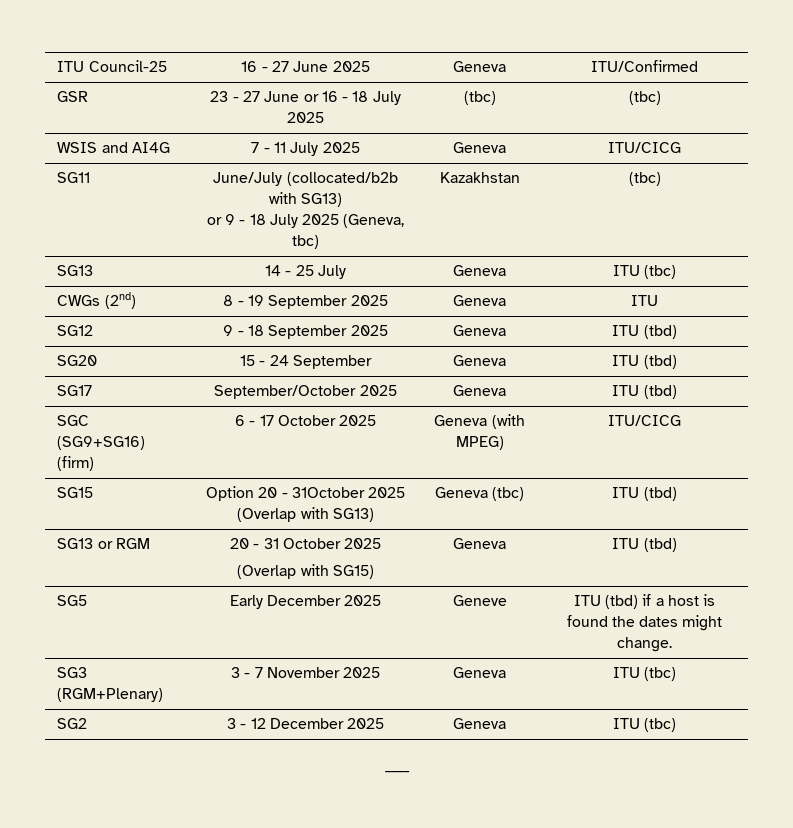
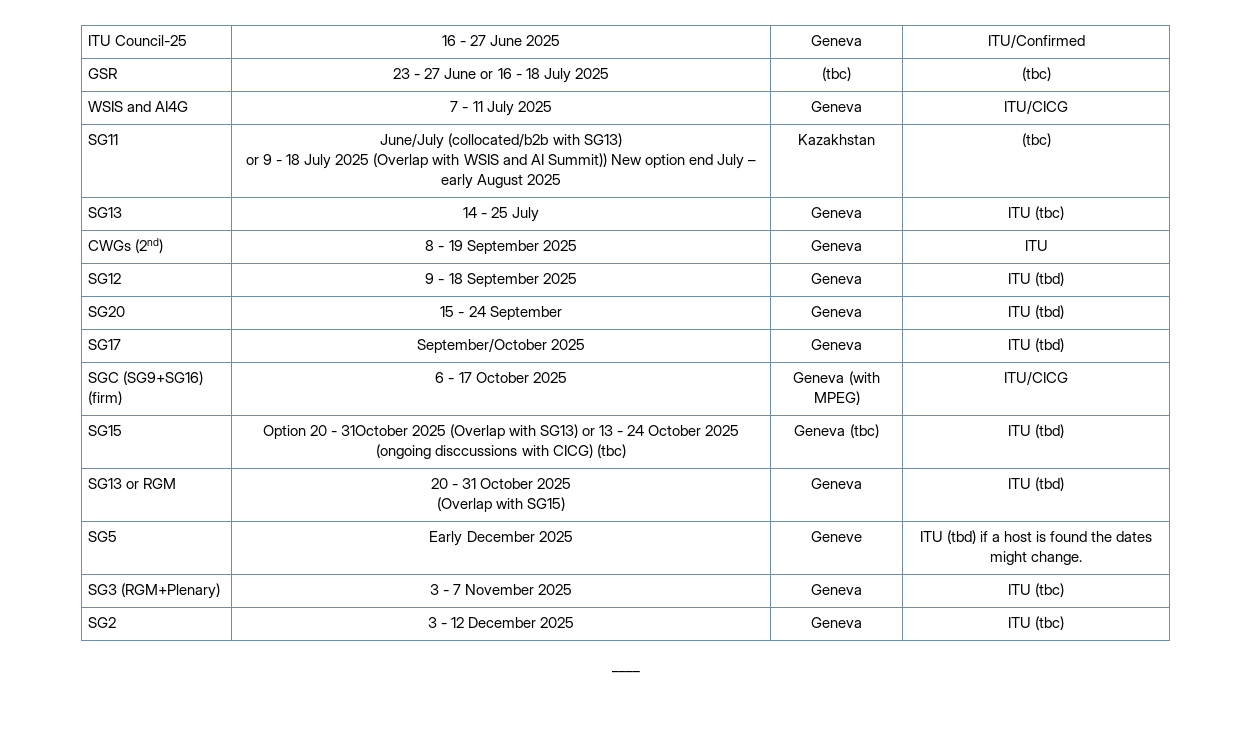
[343,214,405,228] [292,235,319,249] (Geneva, tbc) -> [373,153,756,169] [440,174,562,189] (Overlap with WSIS and AI Summit)) New option end July – early August 2025
(374, 515) none -> [582,425,740,436] [376,444,626,459] or 13 - 24 October 2025 (ongoing disccussions with CICG) (tbc)

